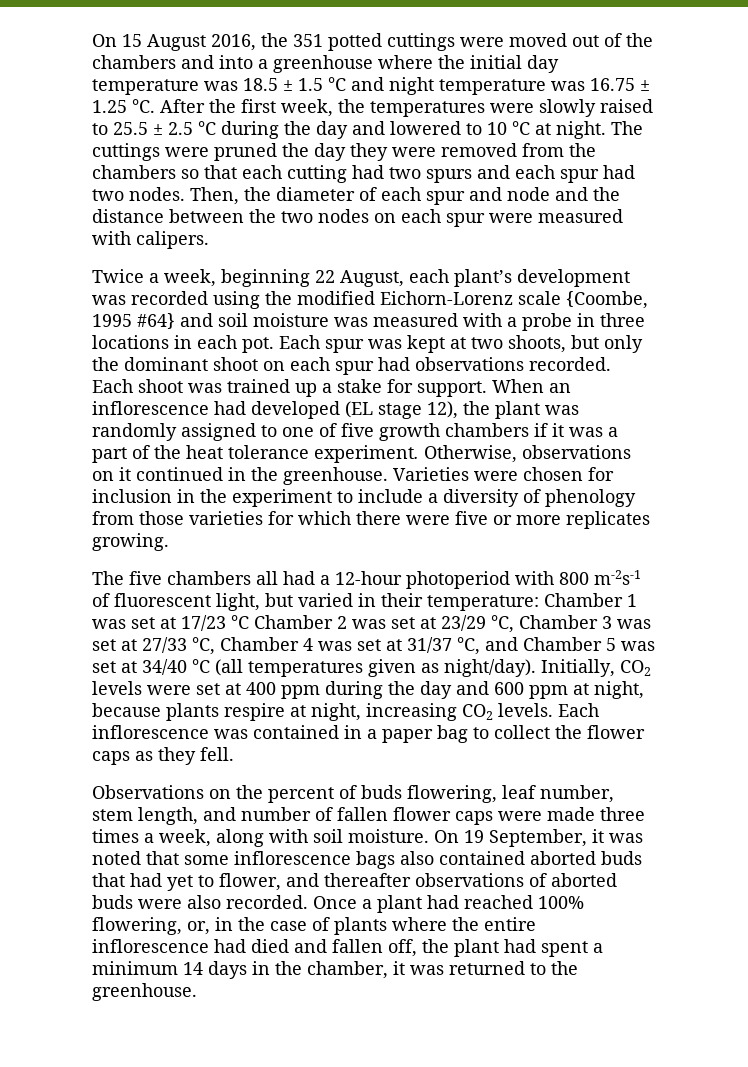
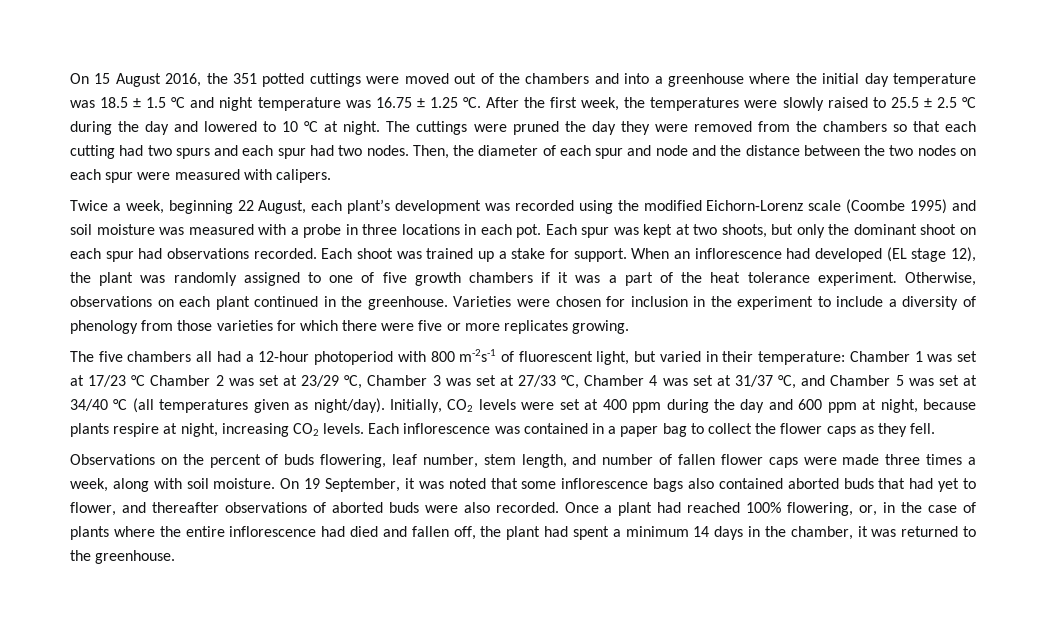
[566,291,648,309] [92,313,175,329] {Coombe, 1995 #64} -> [846,199,948,214] (Coombe 1995)
[119,467,131,481] it -> [179,296,250,310] each plant

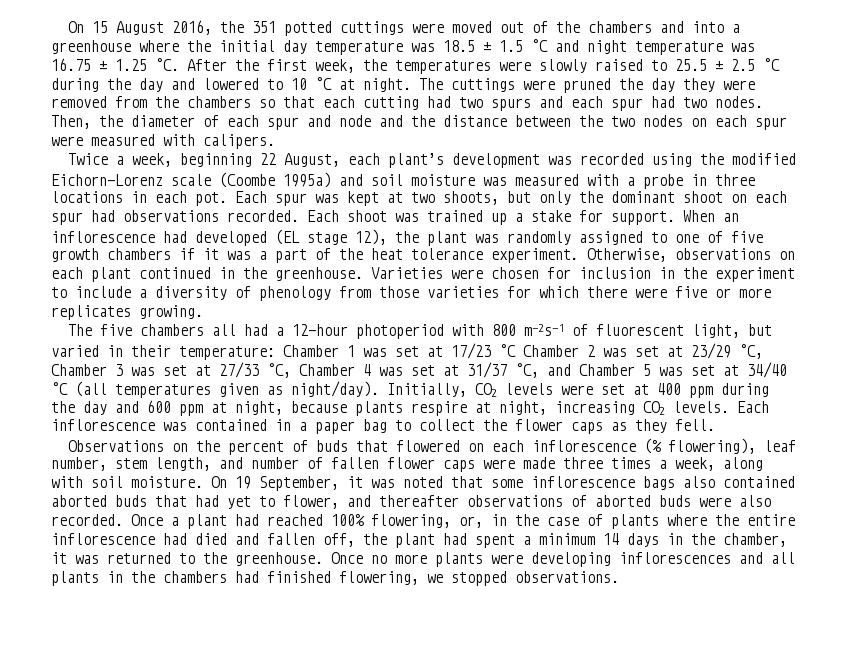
[910,199,948,214] 1995) -> [283,172,331,188] 1995a)
[320,454,387,468] flowering, -> [355,438,756,454] that flowered on each inflorescence (% flowering),
(176, 557) none -> [331,552,795,567] [51,571,619,586] Once no more plants were developing inflorescences and all plants in the chambers had finished flowering, we stopped observations.

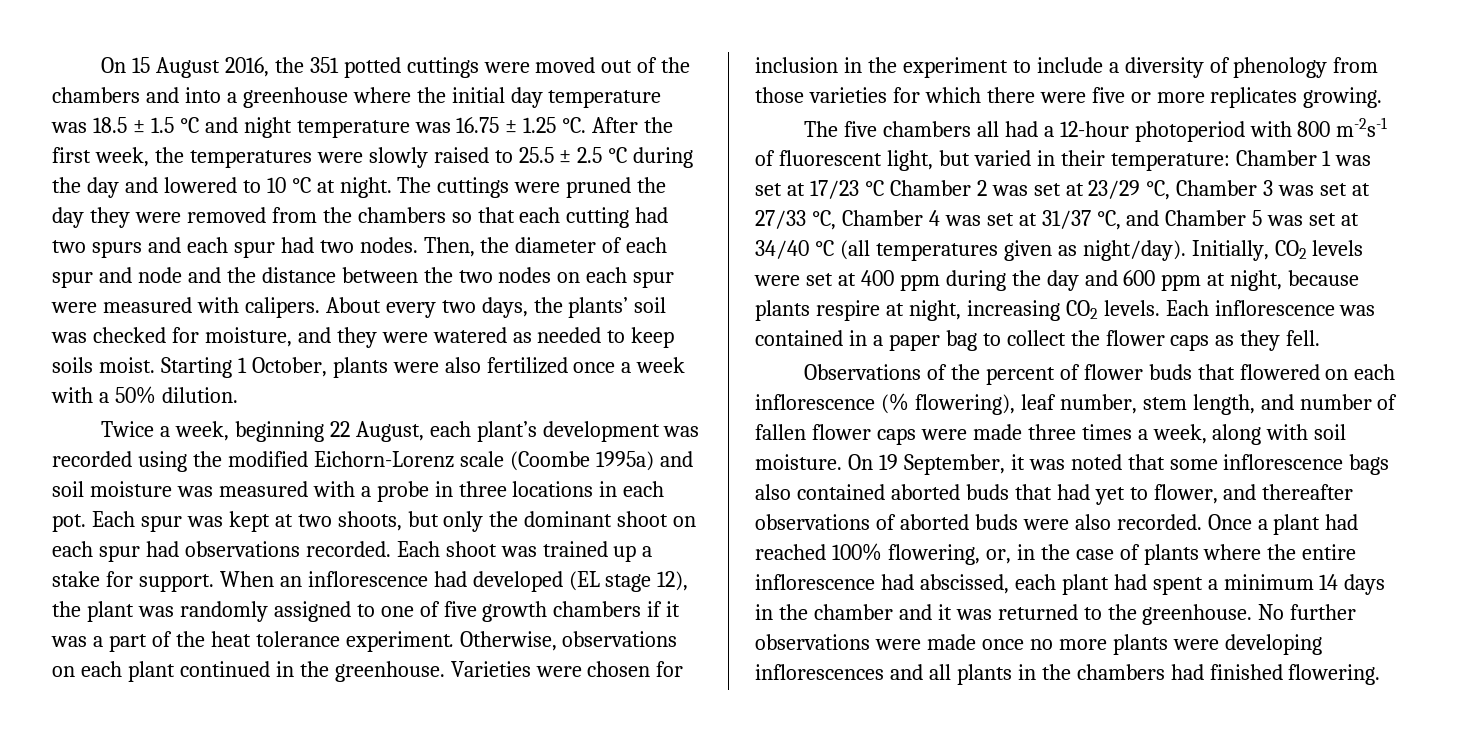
(275, 141) none -> [325,297,667,318] [51,327,675,348] [52,357,686,378] [51,386,238,404] About every two days, the plants’ soil was checked for moisture, and they were watered as needed to keep soils moist. Starting 1 October, plants were also fertilized once a week with a 50% dilution.
[171,443,188,452] on -> [926,364,947,380] of
(308, 446) none -> [1083,364,1143,380] flower
[195,533,387,547] died and fallen off, the -> [919,574,1056,594] abscissed, each
[723,533,787,547] chamber, -> [813,604,932,620] chamber and
[331,552,363,564] Once -> [1258,604,1357,620] [755,634,1024,650] No further observations were made once
[339,571,619,586] flowering, we stopped observations. -> [1288,664,1381,685] flowering.

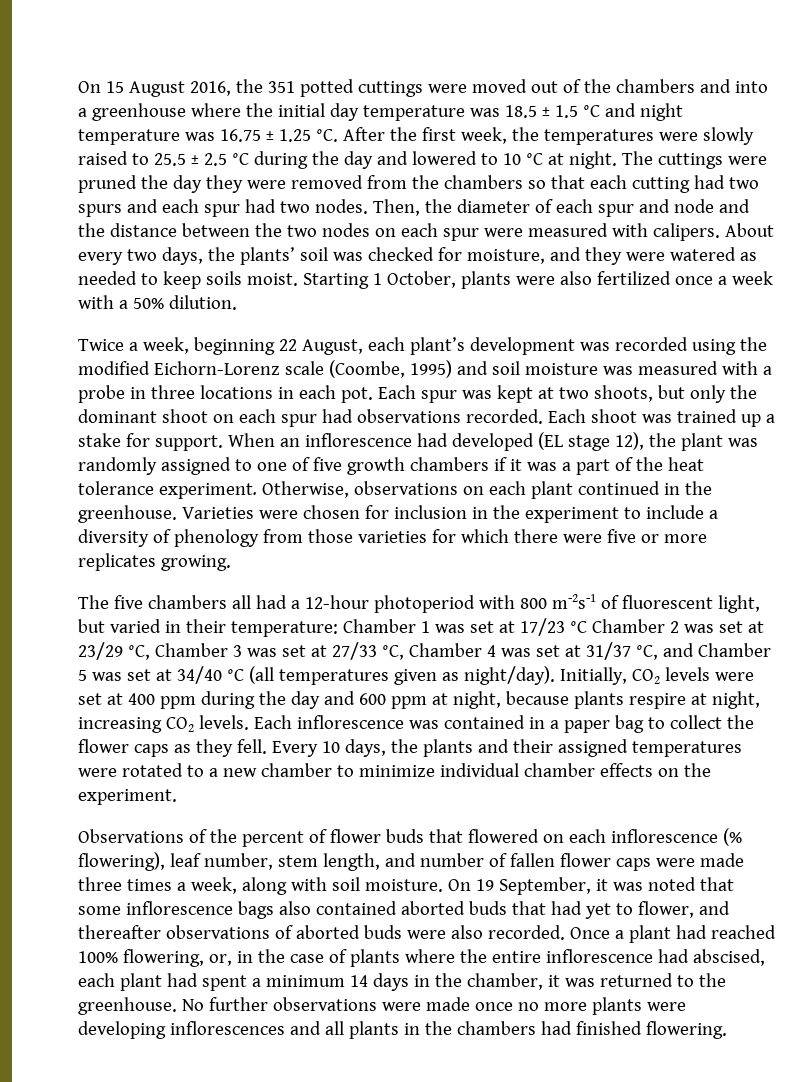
[509,451,654,471] (Coombe 1995a) -> [328,360,452,378] (Coombe, 1995)
(1321, 338) none -> [271,739,742,757] [78,763,711,777] [78,789,177,805] Every 10 days, the plants and their assigned temperatures were rotated to a new chamber to minimize individual chamber effects on the experiment.
[919,574,1009,594] abscissed, -> [692,949,765,966] abscised,
[813,604,932,620] chamber and -> [466,973,543,990] chamber,

